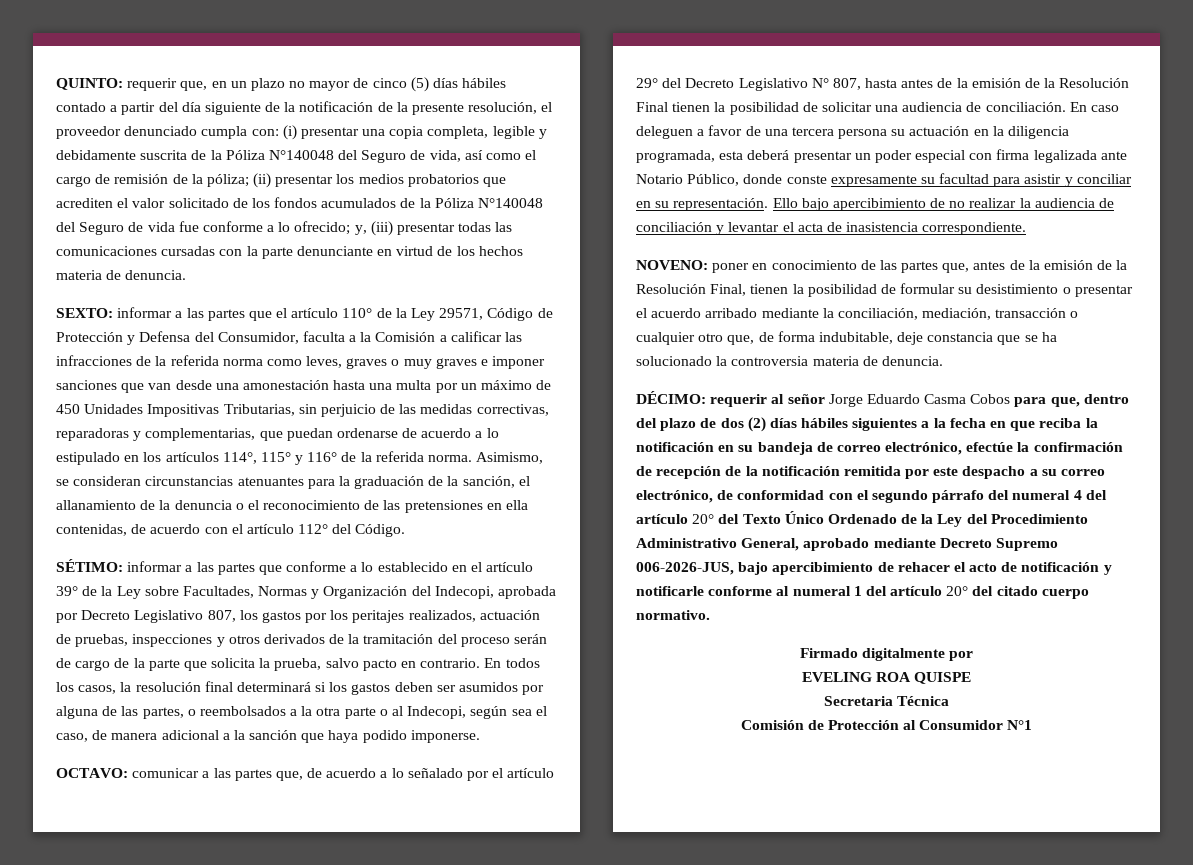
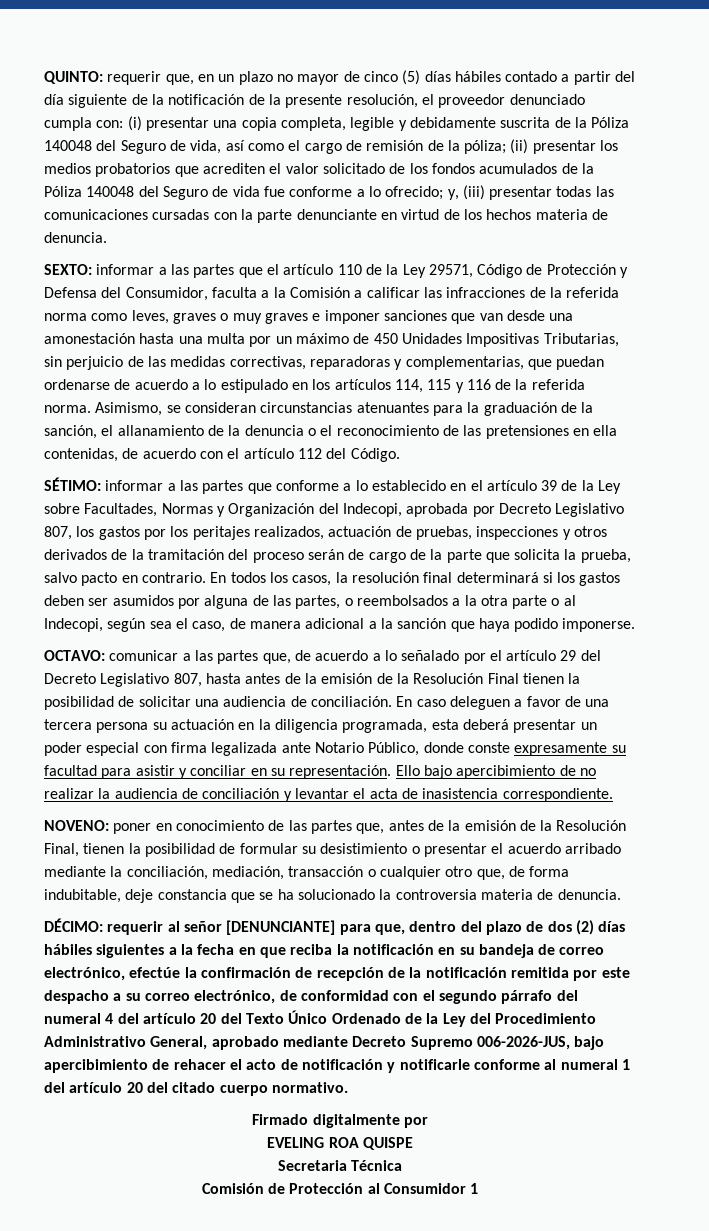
[268,150,334,160] N°140048 -> [44,140,92,151] 140048
[478,198,544,208] N°140048 -> [86,186,135,197] 140048
[342,308,373,318] 110° -> [337,264,362,275] 110
[222,452,338,465] 114°, 115° y 116° -> [394,379,491,393] 114, 115 y 116
[298,524,329,534] 112° -> [297,448,322,459] 112
[56,586,78,596] 39° -> [541,480,558,491] 39
[636,78,658,88] 29° -> [560,650,577,661] 29
[811,78,829,88] N° -> (170, 680) none
[828,394,1011,407] Jorge Eduardo Casma Cobos -> [226,920,336,935] [DENUNCIANTE]
[692,514,715,524] 20° -> [200,1013,217,1024] 20
[946,586,969,596] 20° -> [126,1082,143,1093] 20
[1007,720,1033,730] N°1 -> [470,1183,479,1194] 1

